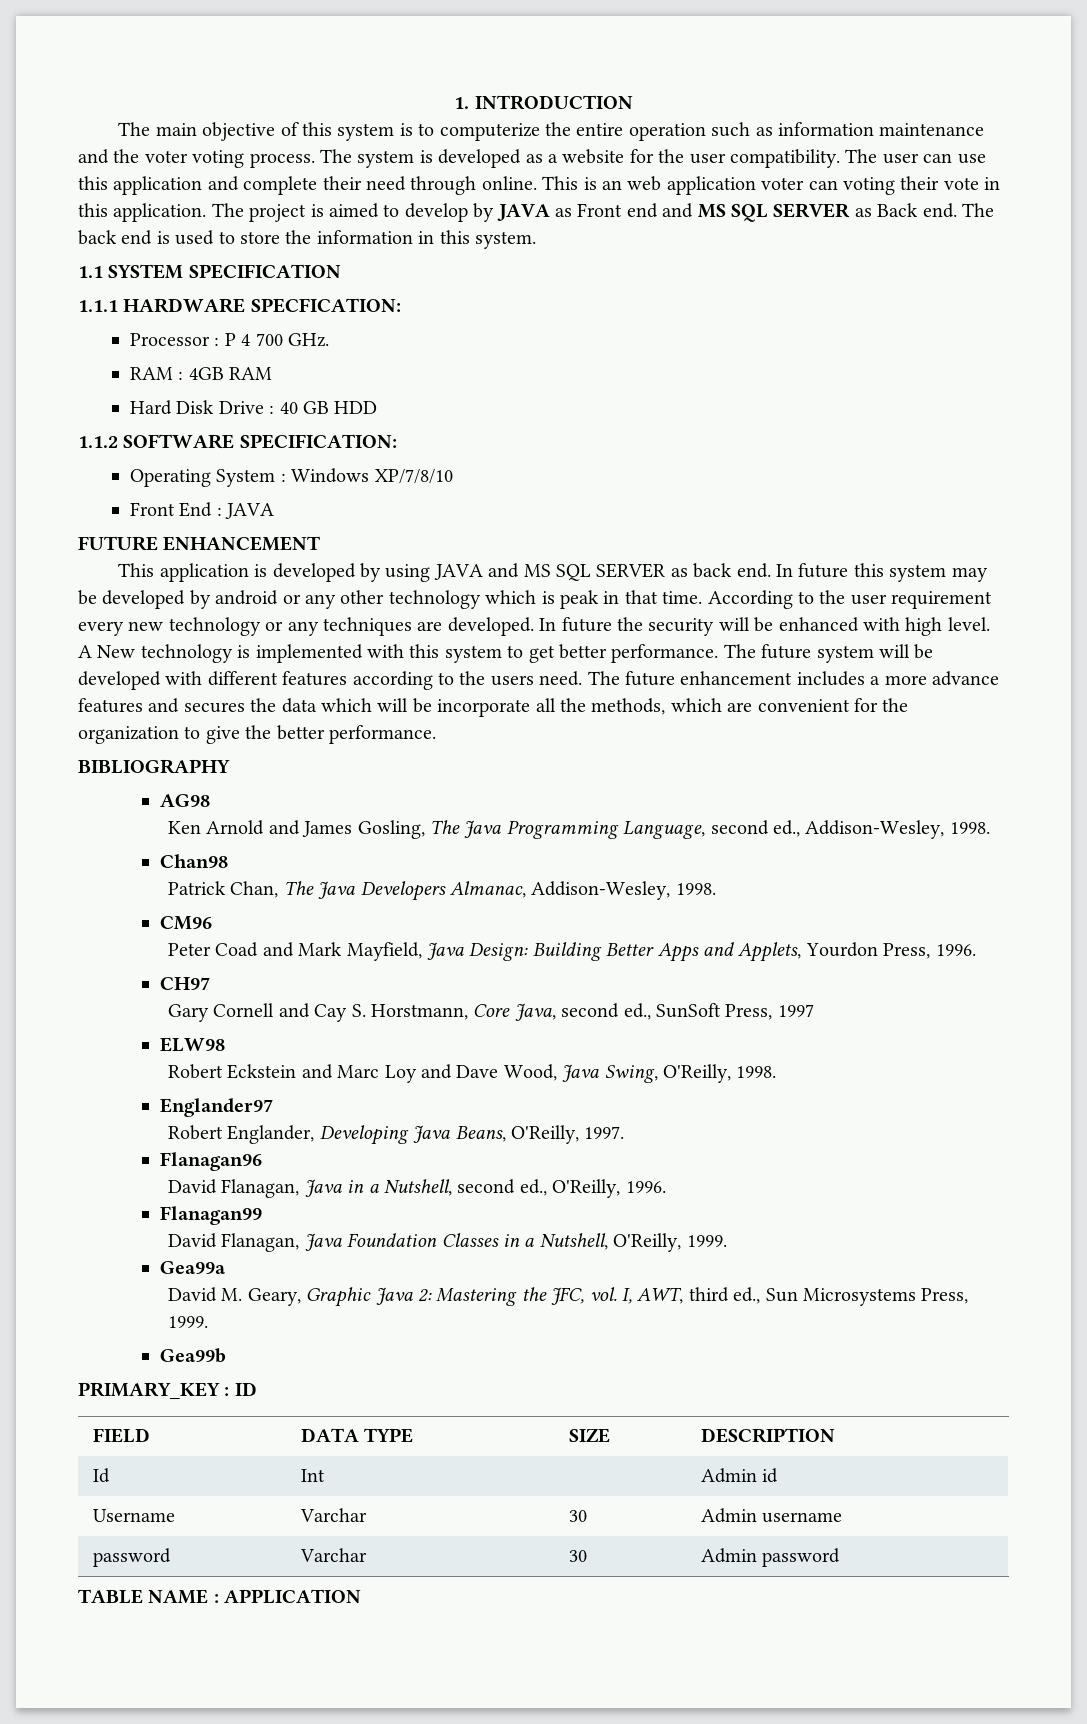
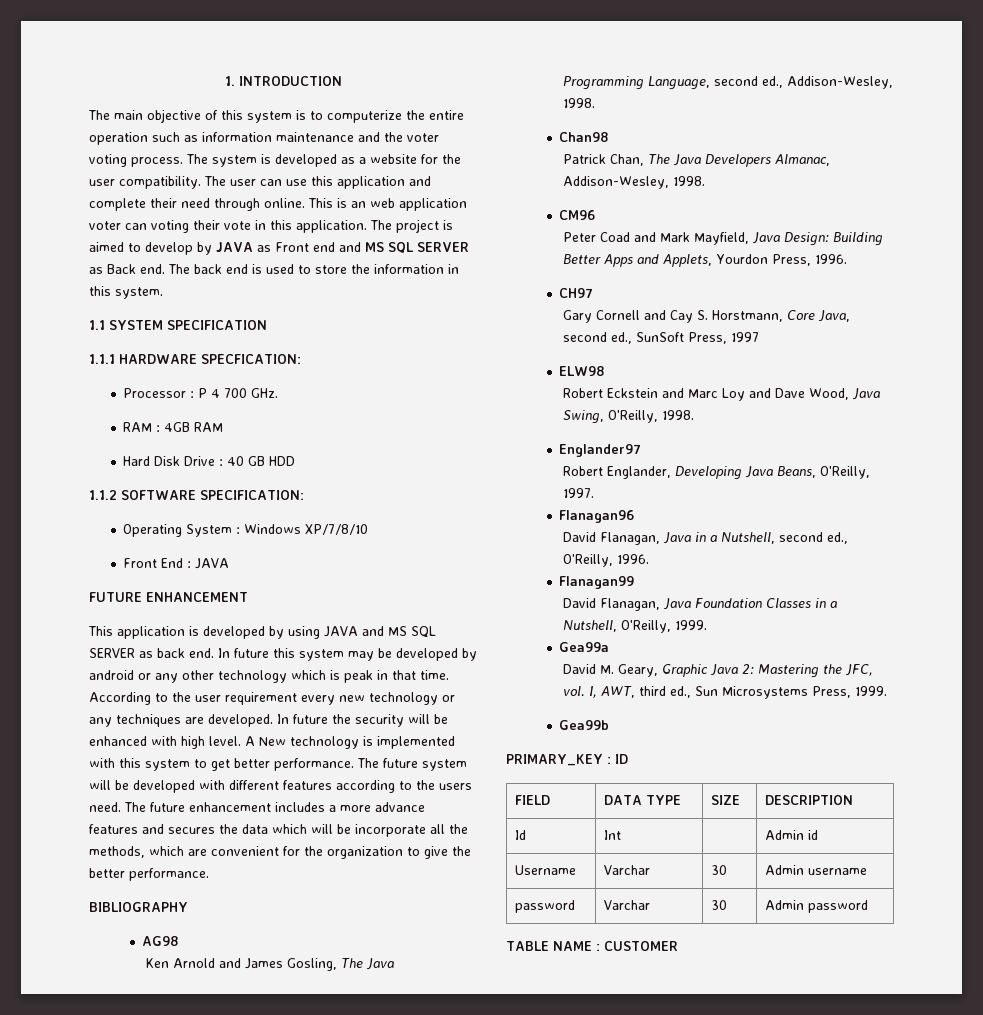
[224,1589,362,1604] APPLICATION -> [604,941,678,951] CUSTOMER

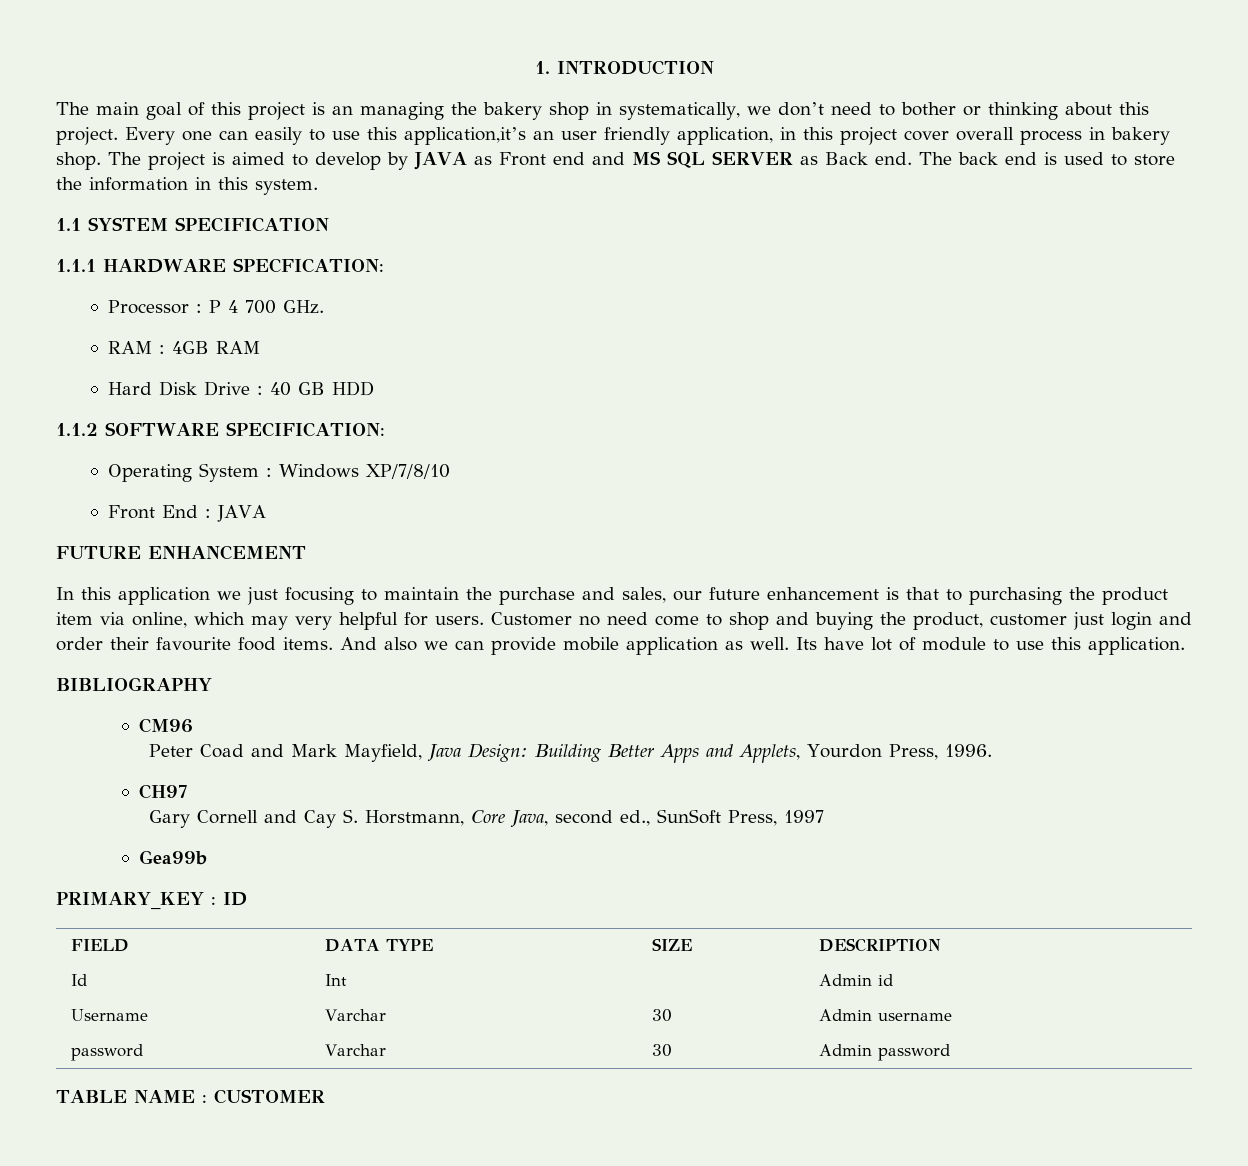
[147,109,201,123] objective -> [146,102,182,120] goal
[247,110,464,123] [89,132,439,145] [89,154,461,167] [89,176,431,189] [89,198,467,211] [89,220,367,233] system is to computerize the entire operation such as information maintenance and the voter voting process. The system is developed as a website for the user compatibility. The user can use this application and complete their need through online. This is an web application voter can voting their vote in this application. -> [248,102,1149,120] [56,127,1170,145] [56,152,101,170] project is an managing the bakery shop in systematically, we don’t need to bother or thinking about this project. Every one can easily to use this application,it’s an user friendly application, in this project cover overall process in bakery shop.
[88,626,436,639] [89,648,477,661] [89,670,449,683] [89,692,455,705] [89,714,448,727] [89,736,455,749] [89,758,467,771] [89,780,472,793] [89,802,425,812] [89,824,468,837] [89,846,471,859] [89,868,209,881] [89,902,188,912] [142,936,179,946] [145,958,394,971] [562,76,893,90] [562,98,595,108] [559,132,609,142] [562,154,830,167] [562,176,705,189] This application is developed by using JAVA and MS SQL SERVER as back end. In future this system may be developed by android or any other technology which is peak in that time. According to the user requirement every new technology or any techniques are developed. In future the security will be enhanced with high level. A New technology is implemented with this system to get better performance. The future system will be developed with different features according to the users need. The future enhancement includes a more advance features and secures the data which will be incorporate all the methods, which are convenient for the organization to give the better performance. // BIBLIOGRAPHY // AG98 // Ken Arnold and James Gosling, The Java Programming Language, second ed., Addison-Wesley, 1998. // Chan98 // Patrick Chan, The Java Developers Almanac, Addison-Wesley, 1998. -> [56,587,1168,605] [56,612,1192,630] [56,637,1185,655] [56,677,212,691] In this application we just focusing to maintain the purchase and sales, our future enhancement is that to purchasing the product item via online, which may very helpful for users. Customer no need come to shop and buying the product, customer just login and order their favourite food items. And also we can provide mobile application as well. Its have lot of module to use this application. // BIBLIOGRAPHY
[559,366,605,376] [562,388,880,401] [562,410,694,424] [559,444,642,457] [562,466,870,480] [562,488,594,498] [559,510,635,523] [562,532,848,545] [562,554,649,567] [559,576,635,589] [562,598,837,611] [562,620,707,633] [559,642,610,652] [562,664,873,678] [562,686,887,699] // ELW98 // Robert Eckstein and Marc Loy and Dave Wood, Java Swing, O'Reilly, 1998. // Englander97 // Robert Englander, Developing Java Beans, O'Reilly, 1997. // Flanagan96 // David Flanagan, Java in a Nutshell, second ed., O'Reilly, 1996. // Flanagan99 // David Flanagan, Java Foundation Classes in a Nutshell, O'Reilly, 1999. // Gea99a // David M. Geary, Graphic Java 2: Mastering the JFC, vol. I, AWT, third ed., Sun Microsystems Press, 1999. -> (824, 816) none

